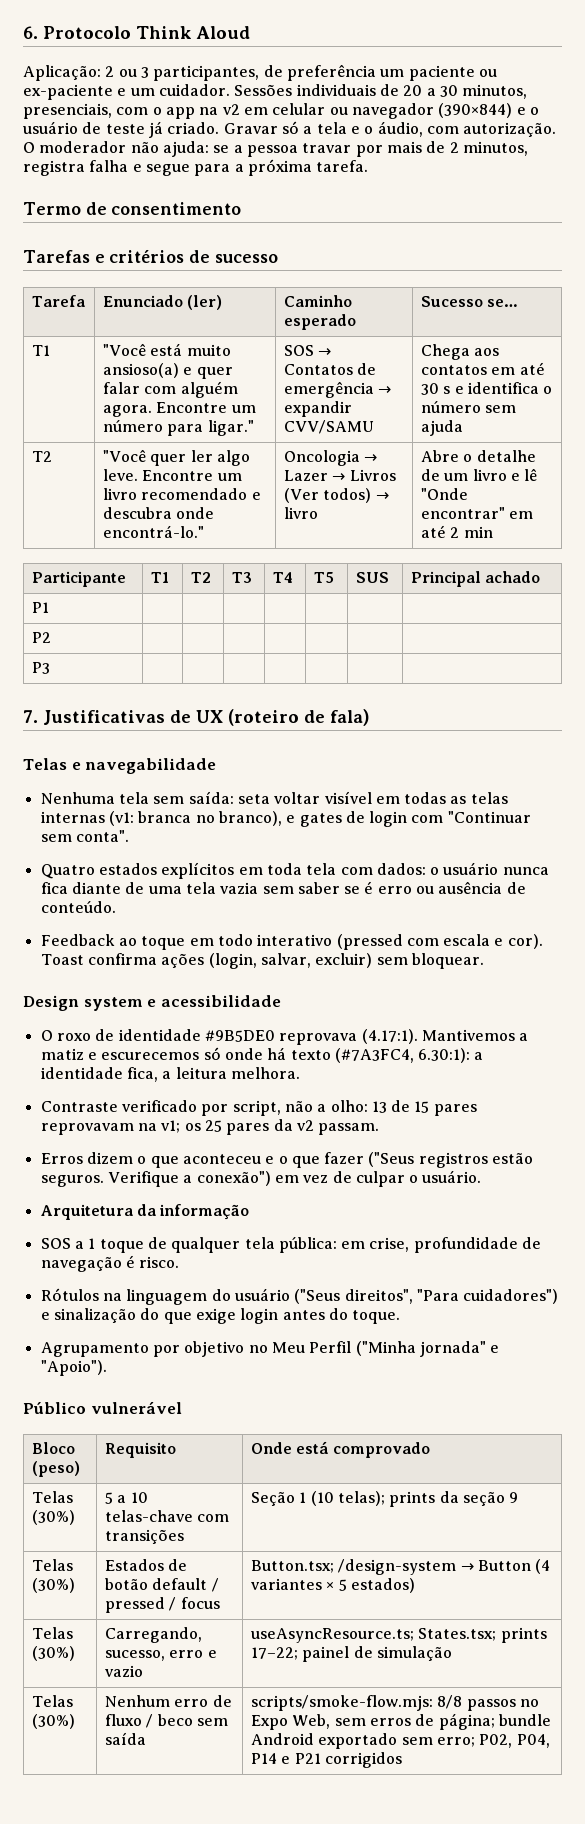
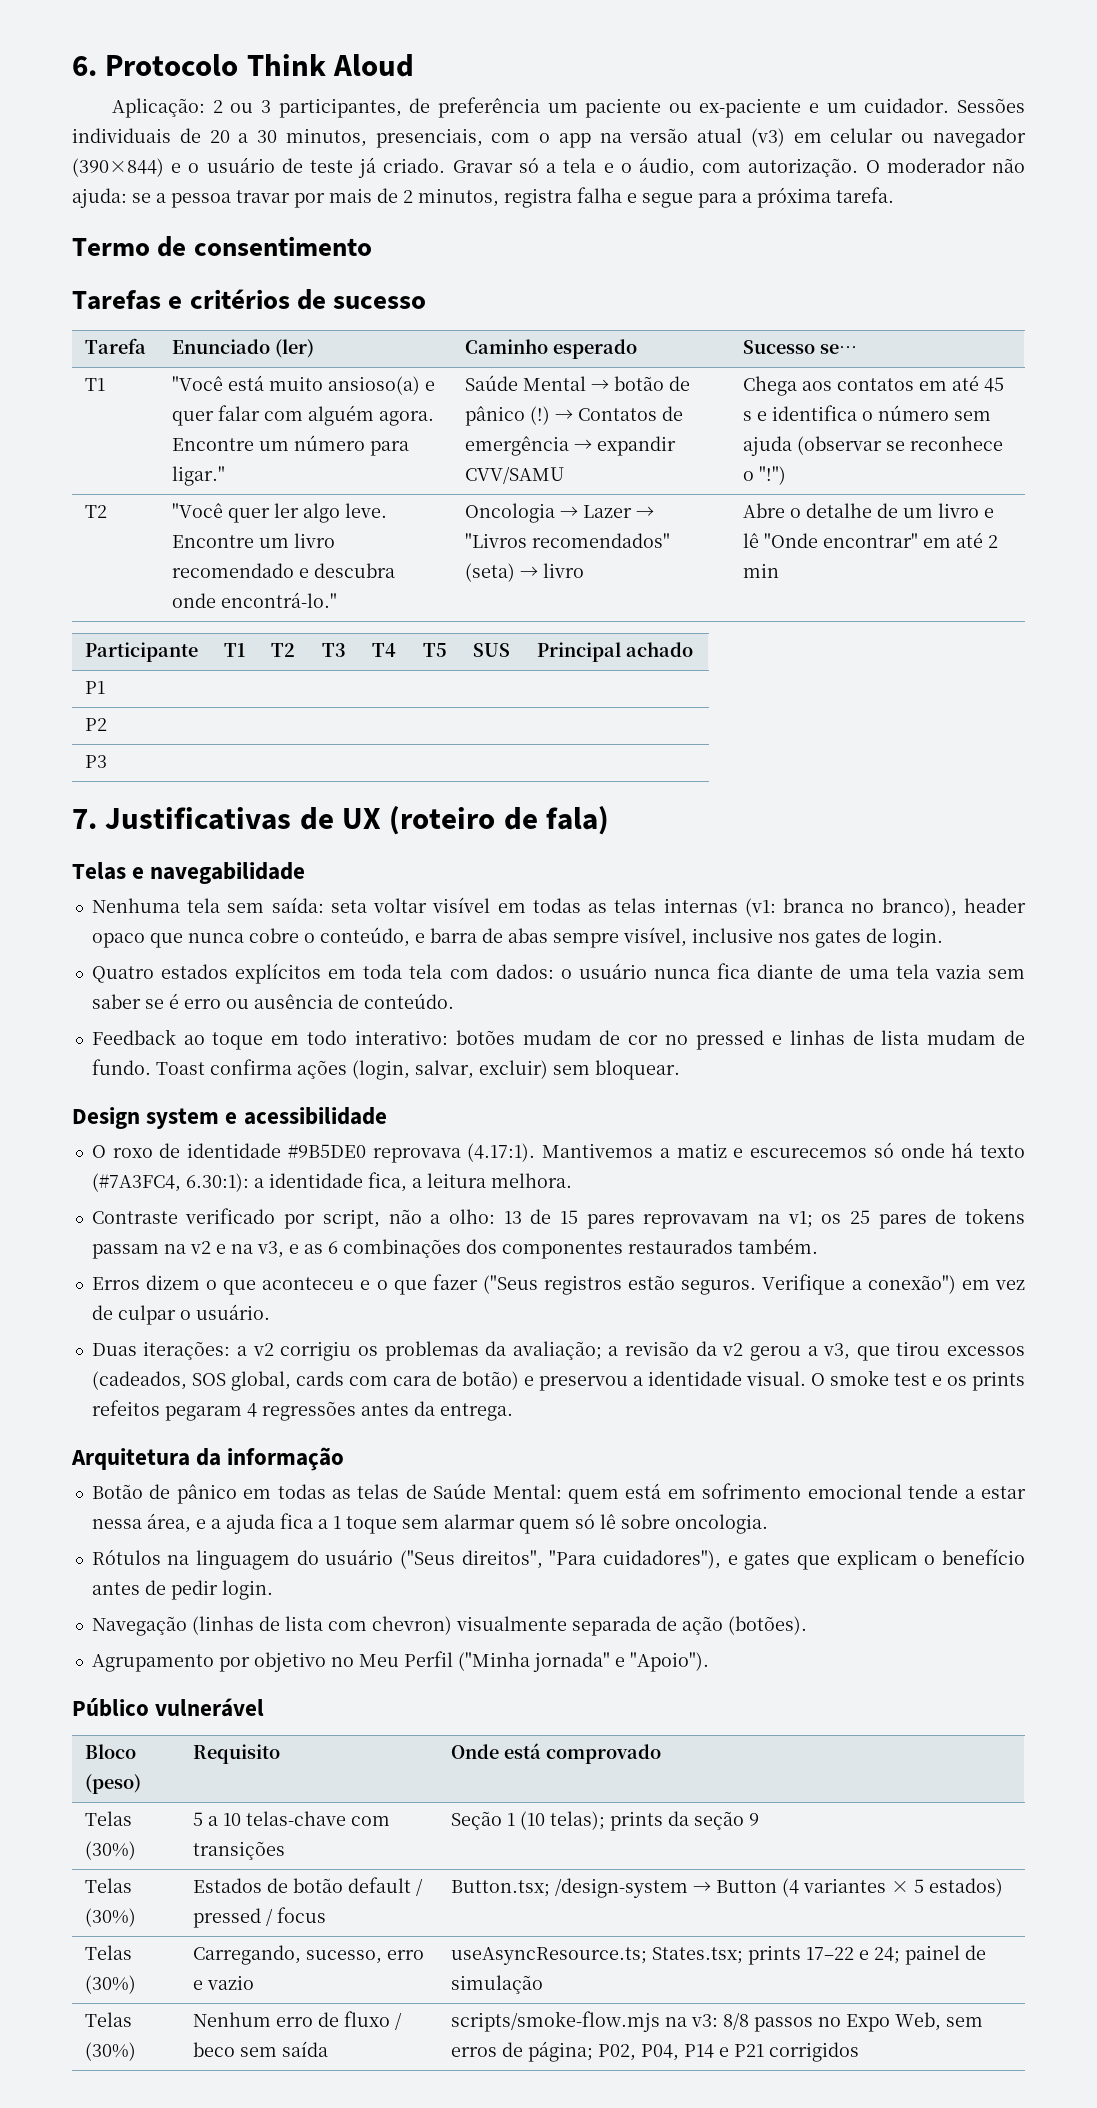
[222,104,240,115] v2 -> [629,128,785,147] versão atual (v3)
[283,345,314,356] SOS -> [464,375,690,391] [464,406,550,426] Saúde Mental → botão de pânico (!)
[420,383,439,395] 30 -> [983,377,1004,392] 45
(463, 428) none -> [796,436,1003,455] [742,466,786,485] (observar se reconhece o "!")
[349,469,396,481] [283,488,372,503] Livros (Ver todos) -> [464,533,670,548] [464,563,515,582] "Livros recomendados" (seta)
[286,811,531,827] [40,830,129,842] e gates de login com "Continuar sem conta". -> [964,898,1027,913] [91,927,943,948] header opaco que nunca cobre o conteúdo, e barra de abas sempre visível, inclusive nos gates de login.
[257,934,543,950] interativo (pressed com escala e cor). -> [354,1030,1026,1050] [91,1059,151,1075] interativo: botões mudam de cor no pressed e linhas de lista mudam de fundo.
[273,1119,380,1135] da v2 passam. -> [935,1208,1026,1224] [91,1238,818,1259] de tokens passam na v2 e na v3, e as 6 combinações dos componentes restaurados também.
[40,1204,250,1220] [40,1237,542,1253] [40,1255,180,1272] Arquitetura da informação // SOS a 1 toque de qualquer tela pública: em crise, profundidade de navegação é risco. -> [91,1341,1026,1361] [91,1370,1025,1391] [91,1400,513,1421] [71,1447,345,1471] [91,1483,1026,1504] [91,1513,768,1534] Duas iterações: a v2 corrigiu os problemas da avaliação; a revisão da v2 gerou a v3, que tirou excessos (cadeados, SOS global, cards com cara de botão) e preservou a identidade visual. O smoke test e os prints refeitos pegaram 4 regressões antes da entrega. // Arquitetura da informação // Botão de pânico em todas as telas de Saúde Mental: quem está em sofrimento emocional tende a estar nessa área, e a ajuda fica a 1 toque sem alarmar quem só lê sobre oncologia.
[463,1289,559,1304] [40,1308,401,1324] cuidadores") e sinalização do que exige login antes do toque. -> [603,1549,1025,1570] [91,1580,273,1600] [91,1616,807,1636] cuidadores"), e gates que explicam o benefício antes de pedir login. // Navegação (linhas de lista com chevron) visualmente separada de ação (botões).
[250,1647,298,1660] 17–22; -> [805,1947,900,1964] 17–22 e 24;
[250,1695,433,1711] scripts/smoke-flow.mjs: -> [450,2011,718,2032] scripts/smoke-flow.mjs na v3:
[498,1714,551,1726] [250,1733,475,1749] bundle Android exportado sem erro; -> (593, 2051) none

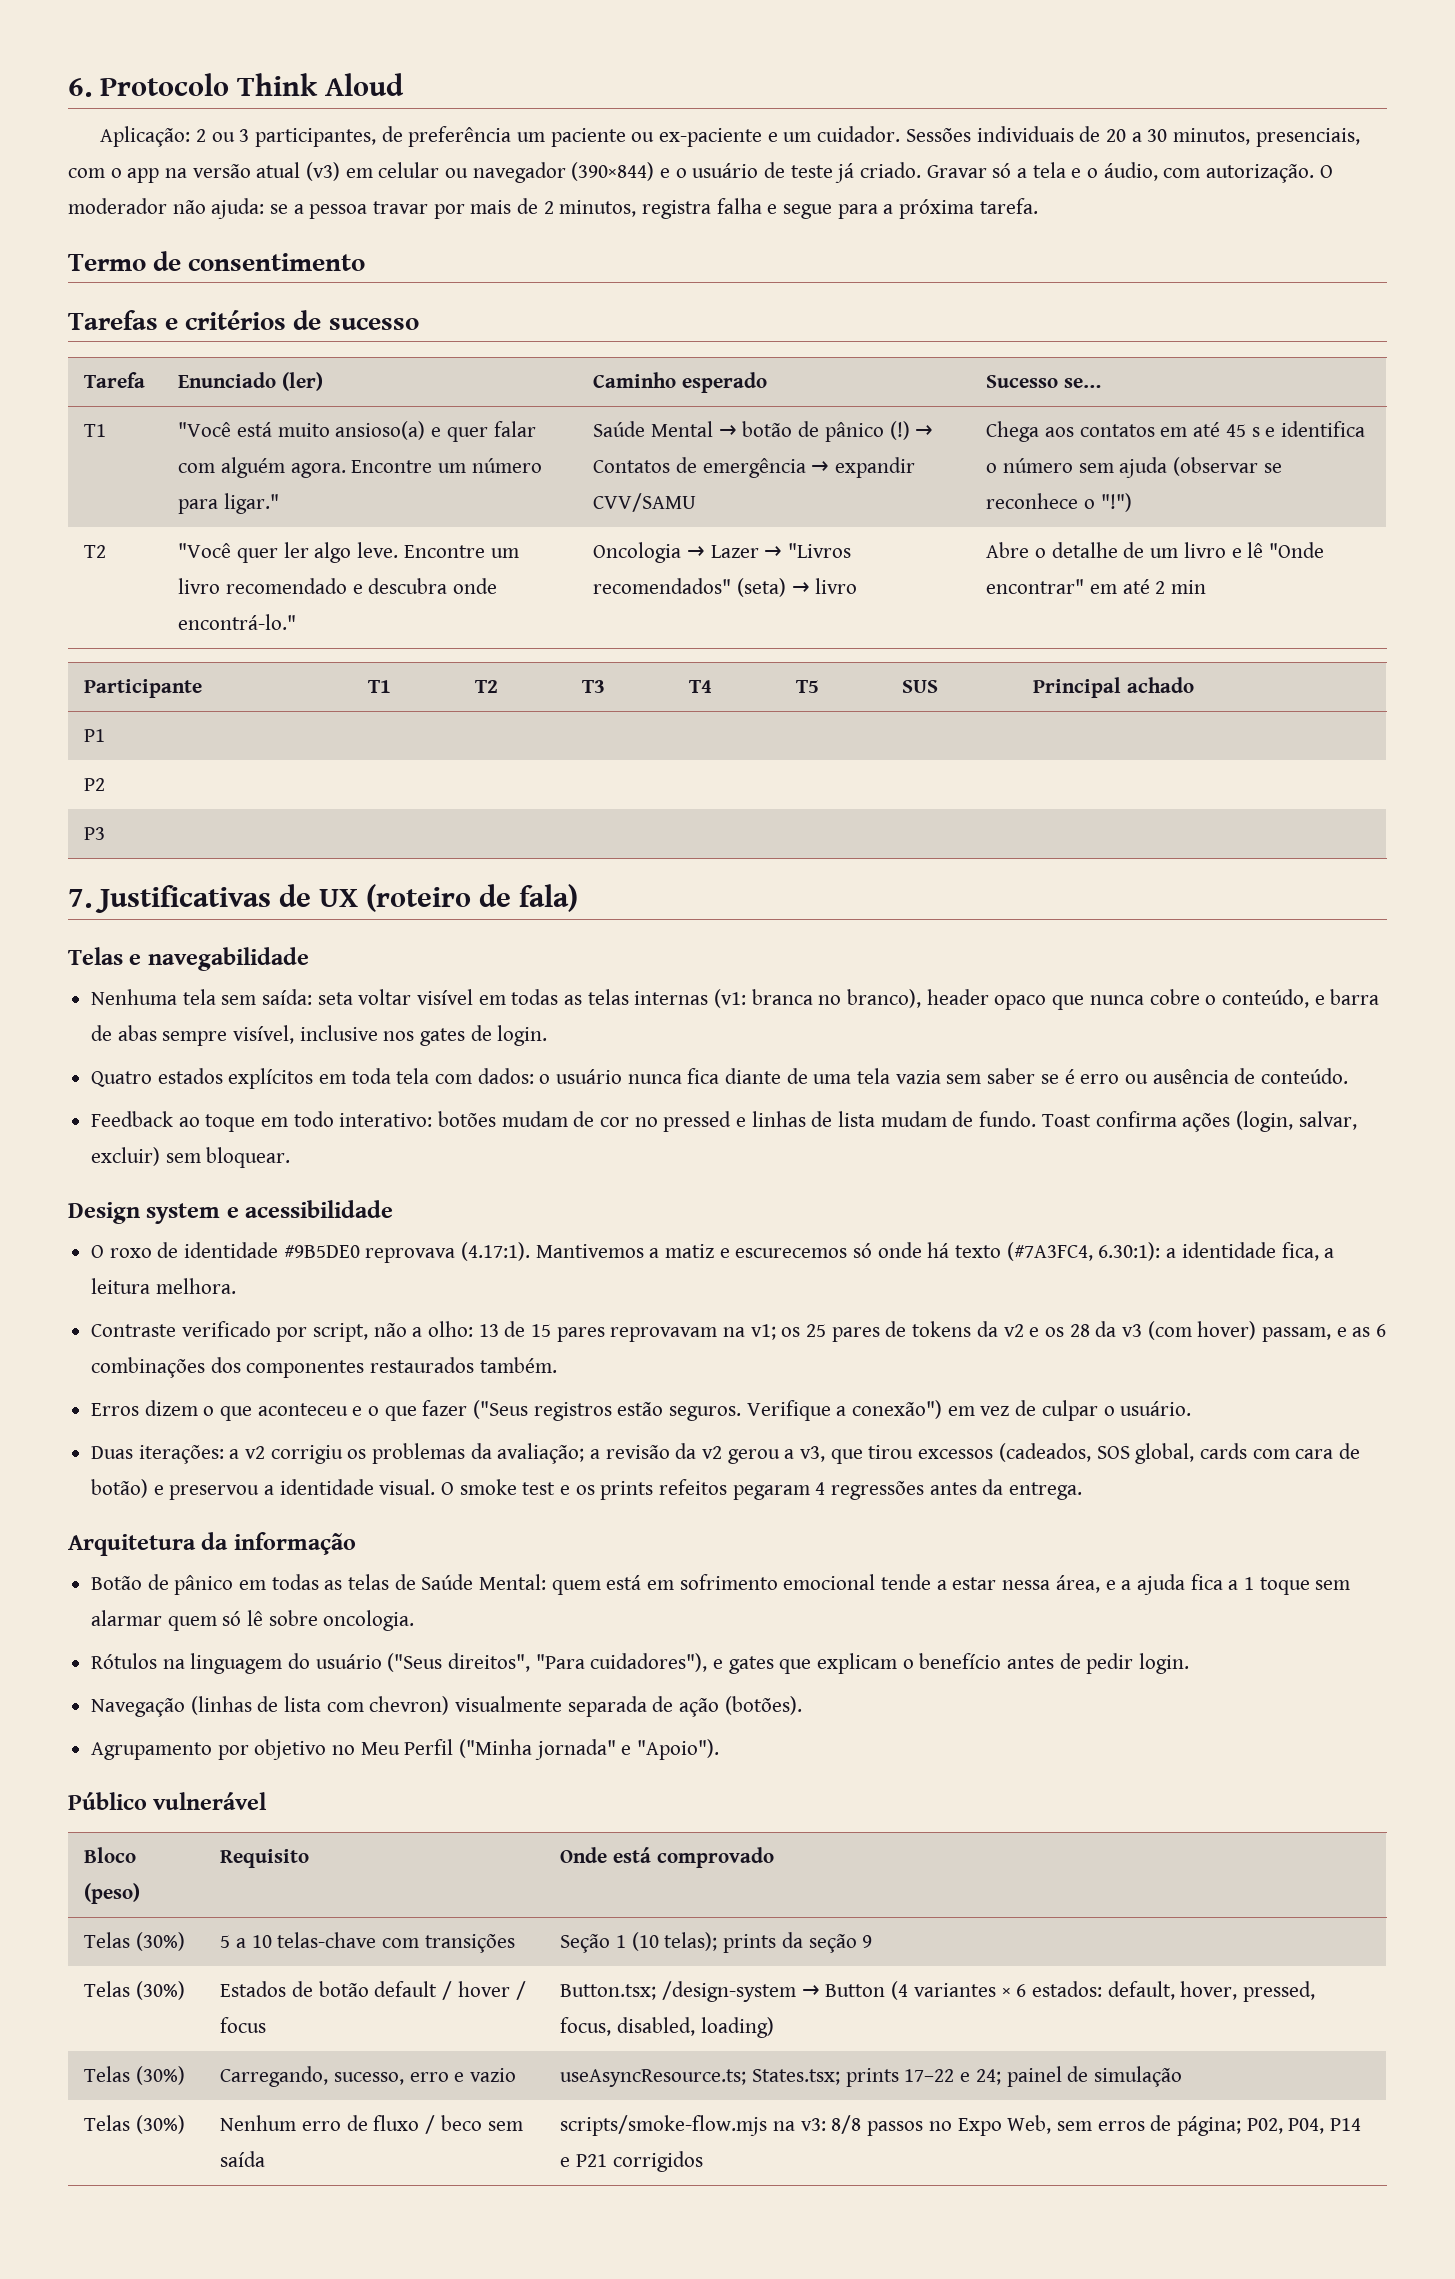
[91,1241,284,1259] passam na v2 e na v3, -> [976,1321,1331,1342] da v2 e os 28 da v3 (com hover) passam,
[192,1908,261,1928] pressed -> [457,1981,510,1997] hover
[913,1878,1003,1897] 5 estados) -> [1016,1981,1315,2002] [560,2017,774,2038] 6 estados: default, hover, pressed, focus, disabled, loading)

